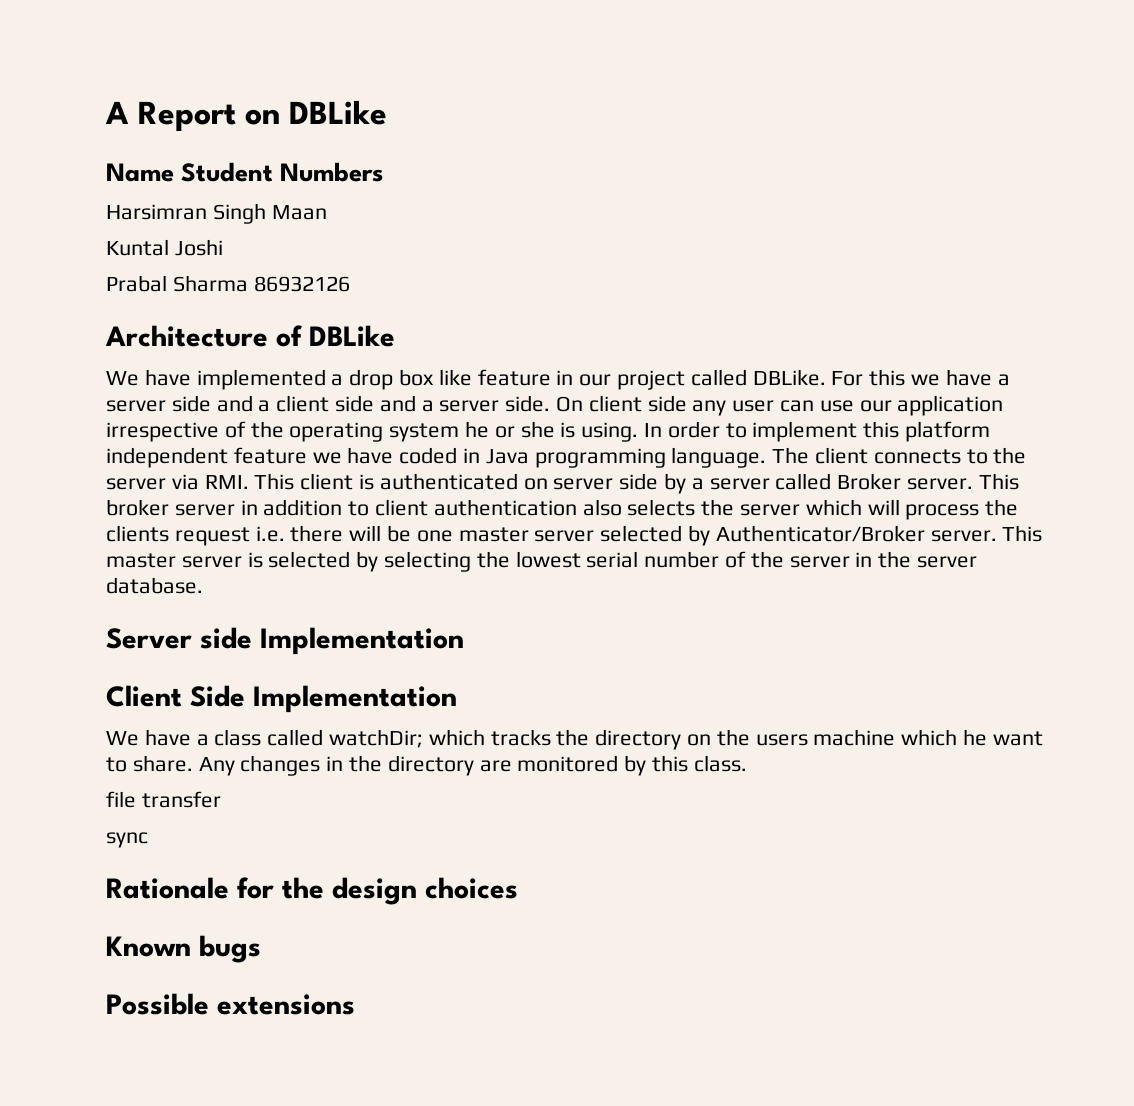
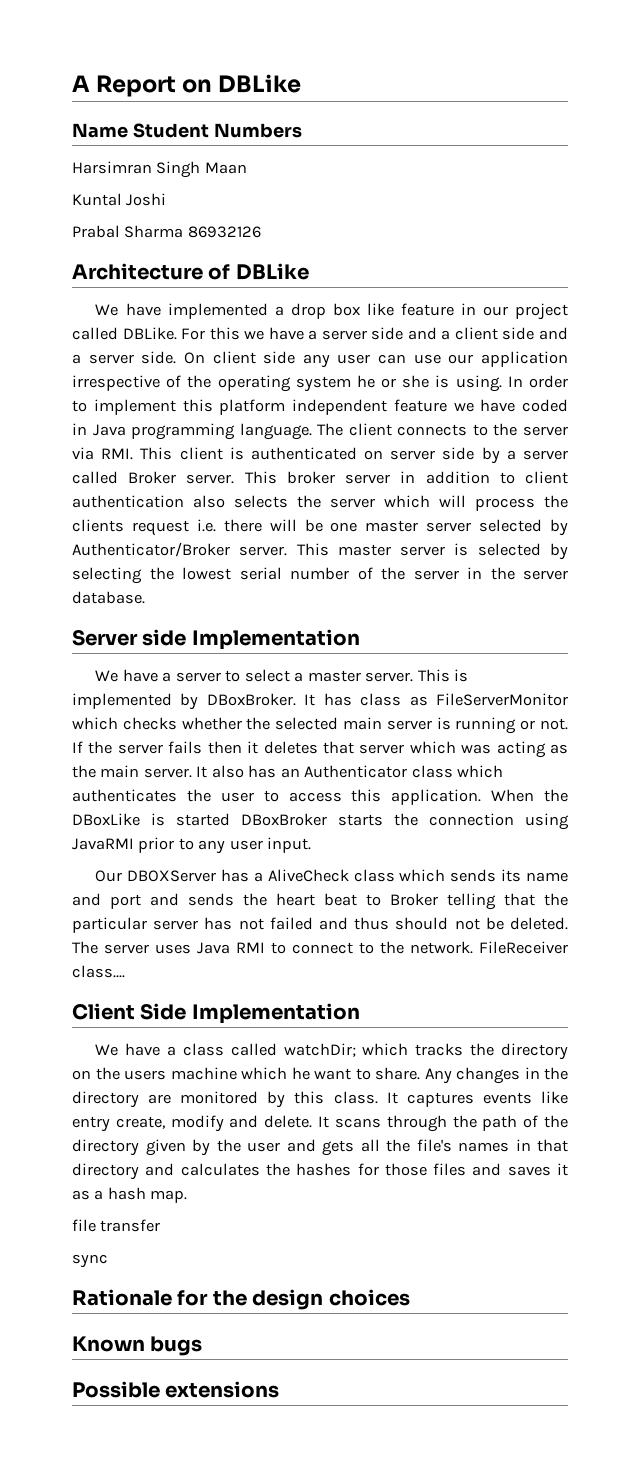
(464, 641) none -> [95,669,468,682] [72,693,568,710] [72,717,569,734] [72,741,568,758] [72,765,504,778] [72,789,568,805] [72,813,569,830] [72,837,312,854] [95,869,569,882] [72,893,568,910] [72,917,568,933] [72,941,568,954] [72,965,125,978] // We have a server to select a master server. This is implemented by DBoxBroker. It has class as FileServerMonitor which checks whether the selected main server is running or not. If the server fails then it deletes that server which was acting as the main server. It also has an Authenticator class which authenticates the user to access this application. When the DBoxLike is started DBoxBroker starts the connection using JavaRMI prior to any user input. // Our DBOXServer has a AliveCheck class which sends its name and port and sends the heart beat to Broker telling that the particular server has not failed and thus should not be deleted. The server uses Java RMI to connect to the network. FileReceiver class....
(747, 763) none -> [386,1091,568,1107] [72,1115,568,1132] [72,1139,568,1156] [72,1163,569,1180] [72,1187,188,1203] It captures events like entry create, modify and delete. It scans through the path of the directory given by the user and gets all the file's names in that directory and calculates the hashes for those files and saves it as a hash map.

